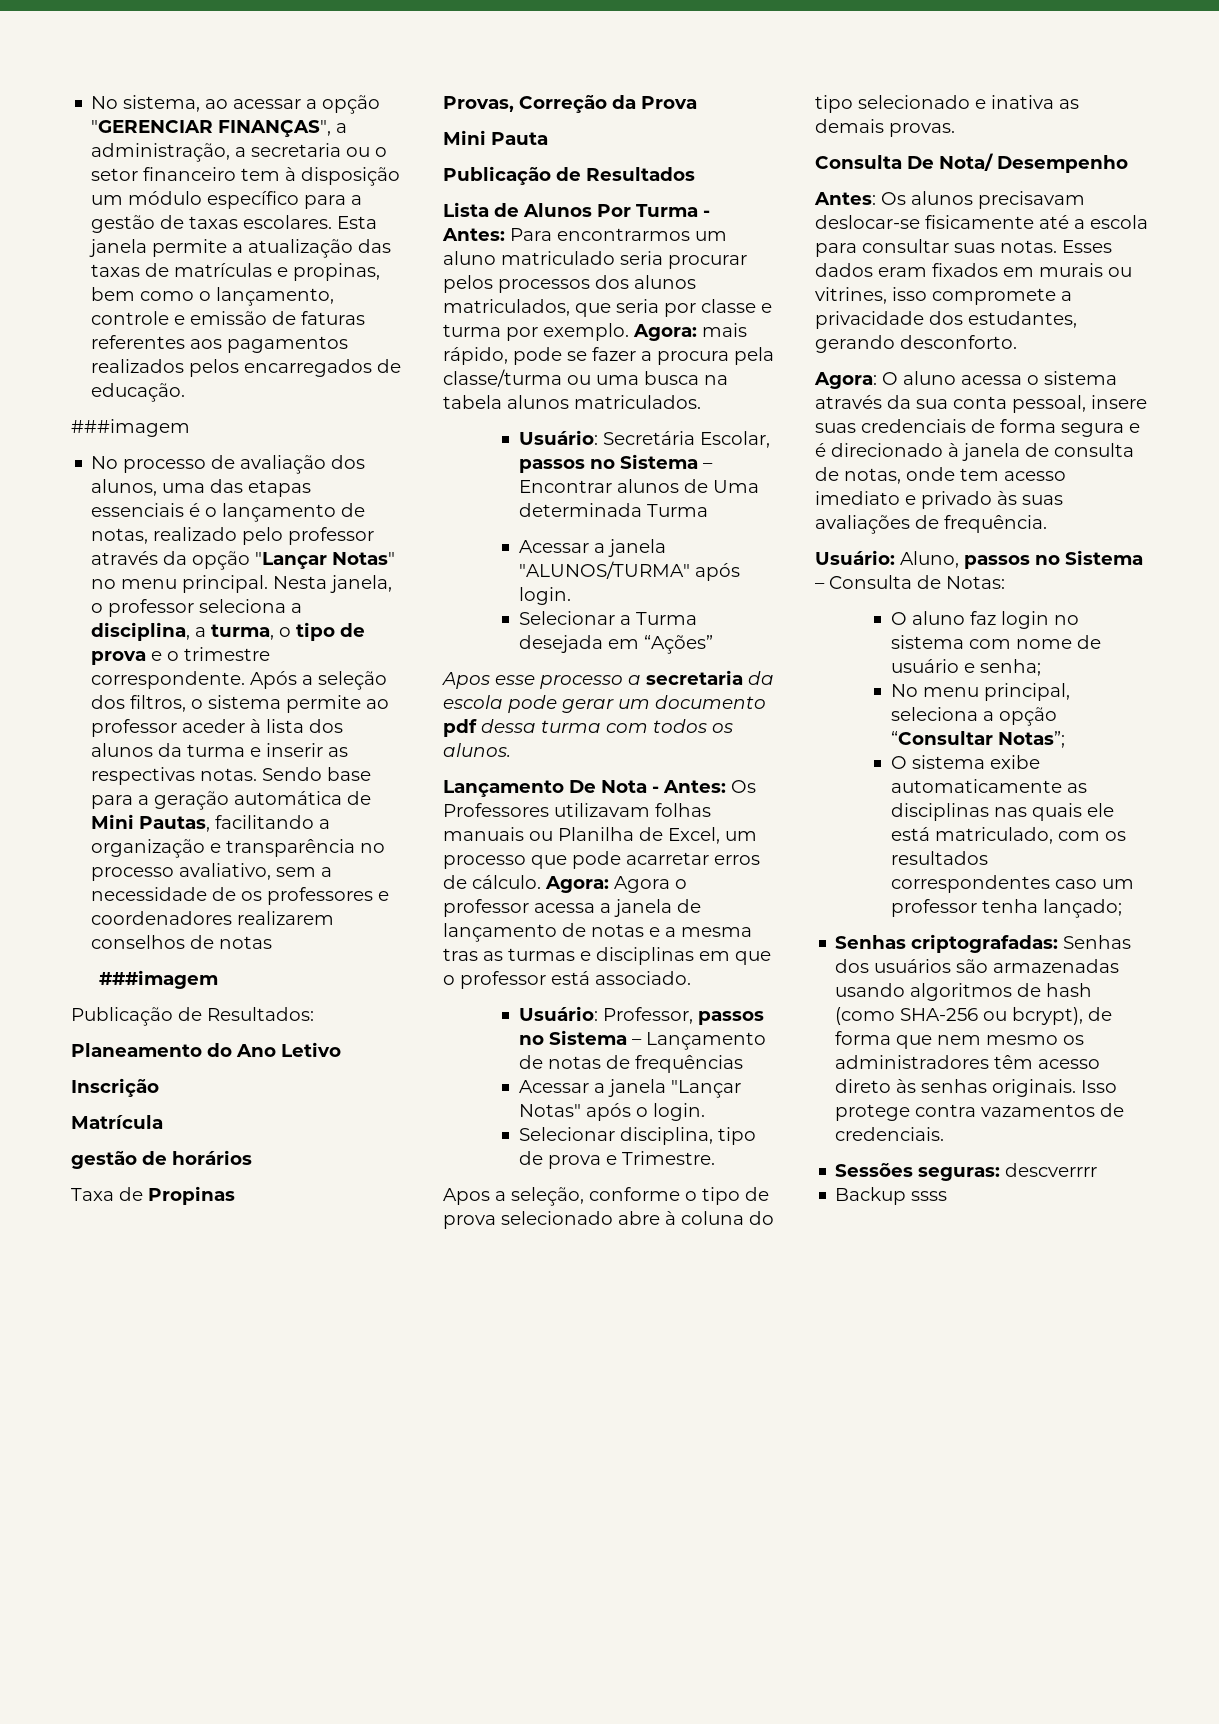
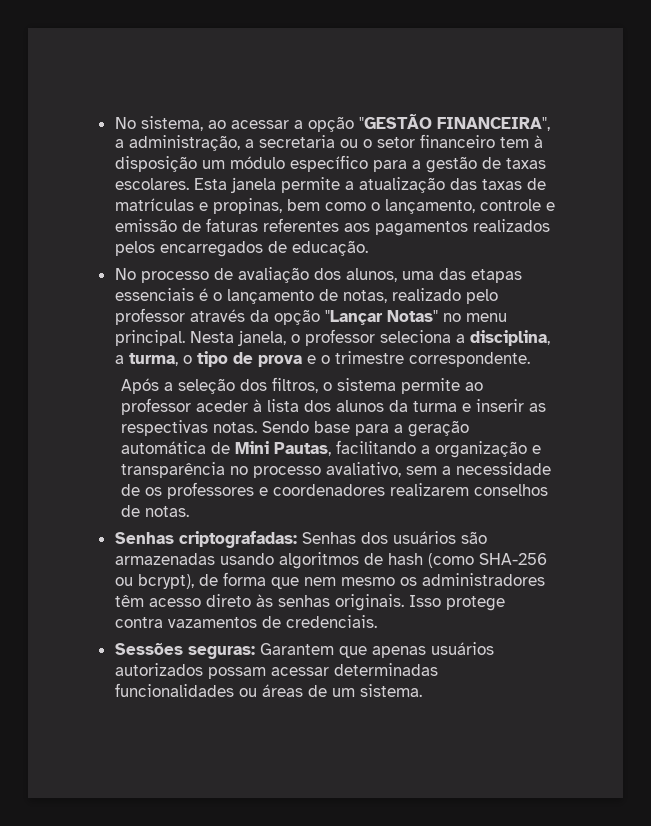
[91,120,332,137] "GERENCIAR FINANÇAS", -> [358,113,550,131] "GESTÃO FINANCEIRA",
[71,419,190,437] // ###imagem -> (368, 248) none
(246, 680) none -> (530, 359) //
[219,936,273,949] [98,970,218,989] [71,1007,314,1026] [71,1042,341,1057] [71,1078,159,1097] [71,1115,163,1129] [71,1150,252,1169] [71,1186,235,1205] [443,95,697,113] [443,130,548,145] [443,166,695,185] [443,202,710,217] [442,228,727,241] [443,251,747,269] [443,275,696,293] [443,299,772,317] [443,323,747,341] [443,347,774,365] [443,369,728,387] [443,395,701,409] [518,430,770,448] [518,454,713,473] [518,479,759,493] [518,503,708,517] [518,539,666,557] [518,561,740,581] [518,587,571,605] [518,611,697,625] [518,635,713,654] [442,670,774,689] [443,695,766,713] [443,719,733,737] [443,743,511,757] [443,780,756,797] [443,803,711,817] [443,827,757,844] [443,851,760,869] [443,875,687,893] [443,899,701,917] [443,923,752,942] [443,947,771,965] [443,971,691,989] [518,1006,764,1025] [518,1030,766,1050] [518,1055,743,1073] [518,1079,741,1098] [518,1103,705,1121] [518,1127,756,1145] [518,1151,715,1169] [443,1187,769,1206] [443,1211,774,1229] [815,95,1079,113] [815,119,955,137] [815,153,1128,173] [814,191,1085,209] [815,215,1148,229] [815,239,1112,257] [815,263,1132,277] [815,287,1072,305] [815,311,1077,329] [815,335,1017,353] [814,371,1117,389] [815,395,1147,413] [815,419,1140,437] [815,443,1134,461] [815,467,1066,484] [815,491,1063,509] [815,515,1047,534] [815,550,1143,569] [815,575,1005,589] [890,611,1079,629] [890,635,1101,649] [890,659,1041,676] [890,683,1070,701] [890,707,1057,726] [890,731,1065,748] [890,755,1040,769] [890,779,1087,793] [890,803,1114,821] [890,827,1126,844] [890,851,988,865] [890,875,1134,893] [890,899,1122,918] notas // ###imagem // Publicação de Resultados: // Planeamento do Ano Letivo // Inscrição // Matrícula // gestão de horários // Taxa de Propinas // Provas, Correção da Prova // Mini Pauta // Publicação de Resultados // Lista de Alunos Por Turma - Antes: Para encontrarmos um aluno matriculado seria procurar pelos processos dos alunos matriculados, que seria por classe e turma por exemplo. Agora: mais rápido, pode se fazer a procura pela classe/turma ou uma busca na tabela alunos matriculados. // Usuário: Secretária Escolar, passos no Sistema – Encontrar alunos de Uma determinada Turma // Acessar a janela "ALUNOS/TURMA" após login. // Selecionar a Turma desejada em “Ações” // Apos esse processo a secretaria da escola pode gerar um documento pdf dessa turma com todos os alunos. // Lançamento De Nota - Antes: Os Professores utilizavam folhas manuais ou Planilha de Excel, um processo que pode acarretar erros de cálculo. Agora: Agora o professor acessa a janela de lançamento de notas e a mesma tras as turmas e disciplinas em que o professor está associado. // Usuário: Professor, passos no Sistema – Lançamento de notas de frequências // Acessar a janela "Lançar Notas" após o login. // Selecionar disciplina, tipo de prova e Trimestre. // Apos a seleção, conforme o tipo de prova selecionado abre à coluna do tipo selecionado e inativa as demais provas. // Consulta De Nota/ Desempenho // Antes: Os alunos precisavam deslocar-se fisicamente até a escola para consultar suas notas. Esses dados eram fixados em murais ou vitrines, isso compromete a privacidade dos estudantes, gerando desconforto. // Agora: O aluno acessa o sistema através da sua conta pessoal, insere suas credenciais de forma segura e é direcionado à janela de consulta de notas, onde tem acesso imediato e privado às suas avaliações de frequência. // Usuário: Aluno, passos no Sistema – Consulta de Notas: // O aluno faz login no sistema com nome de usuário e senha; // No menu principal, seleciona a opção “Consultar Notas”; // O sistema exibe automaticamente as disciplinas nas quais ele está matriculado, com os resultados correspondentes caso um professor tenha lançado; -> [144,506,189,517] notas.
[1005,1163,1098,1177] [835,1187,948,1205] descverrrr // Backup ssss -> [259,642,494,658] [114,663,438,679] [114,683,422,697] Garantem que apenas usuários autorizados possam acessar determinadas funcionalidades ou áreas de um sistema.

